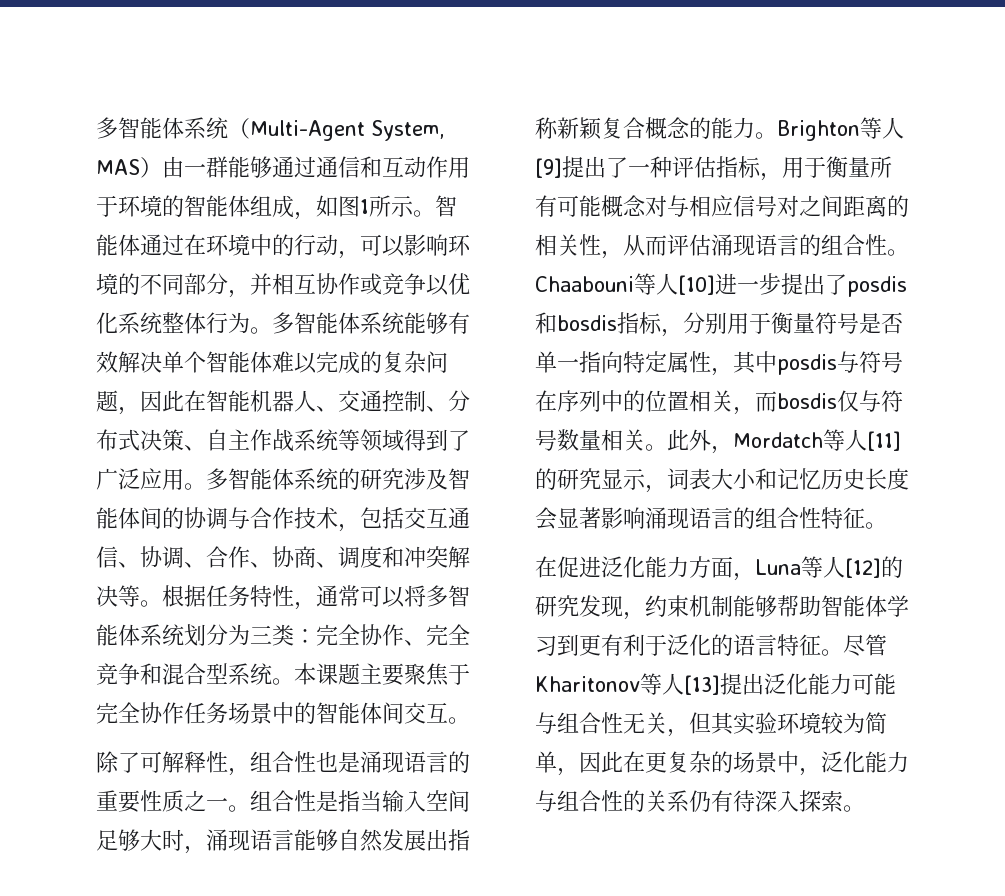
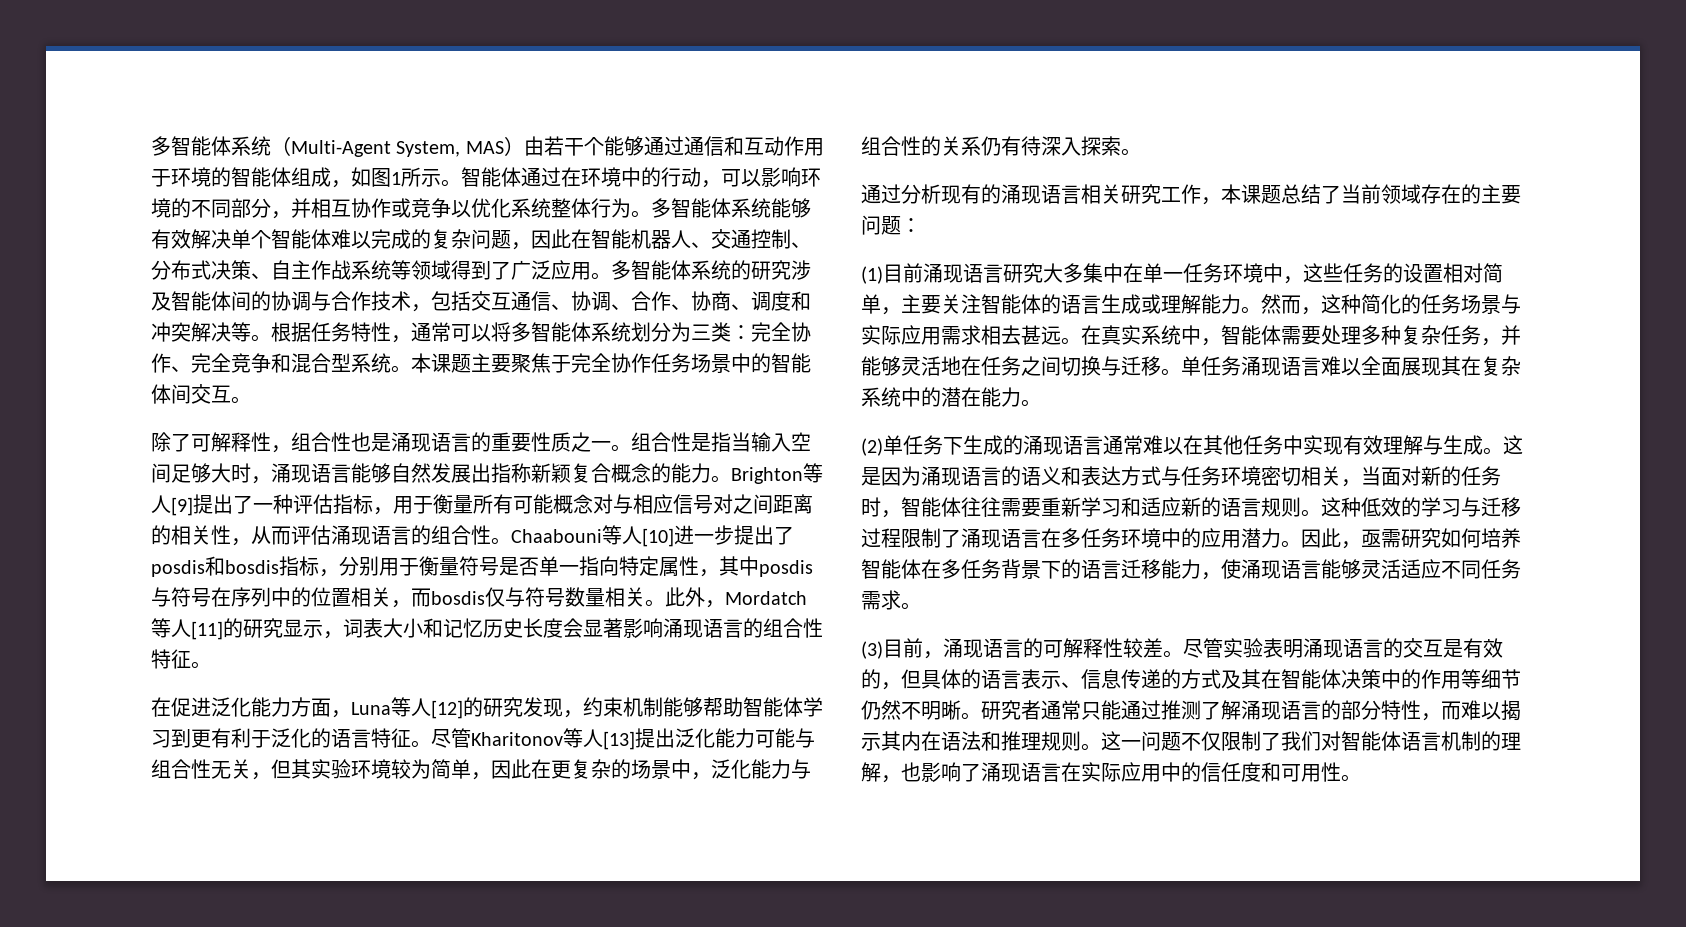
[184,156,228,178] 一群 -> [543,136,604,156] 若干个
(865, 808) none -> [861,184,1521,205] [861,215,921,235] [861,263,1503,284] [861,294,1521,315] [861,325,1521,346] [861,356,1521,376] [861,387,1041,407] [861,435,1523,456] [861,466,1501,487] [861,497,1521,518] [861,528,1521,549] [861,559,1521,580] [861,590,921,610] [861,638,1503,659] [861,669,1521,690] [861,700,1521,721] [861,731,1521,751] [861,762,1361,783] // 通过分析现有的涌现语言相关研究工作，本课题总结了当前领域存在的主要问题： // (1)目前涌现语言研究大多集中在单一任务环境中，这些任务的设置相对简单，主要关注智能体的语言生成或理解能力。然而，这种简化的任务场景与实际应用需求相去甚远。在真实系统中，智能体需要处理多种复杂任务，并能够灵活地在任务之间切换与迁移。单任务涌现语言难以全面展现其在复杂系统中的潜在能力。 // (2)单任务下生成的涌现语言通常难以在其他任务中实现有效理解与生成。这是因为涌现语言的语义和表达方式与任务环境密切相关，当面对新的任务时，智能体往往需要重新学习和适应新的语言规则。这种低效的学习与迁移过程限制了涌现语言在多任务环境中的应用潜力。因此，亟需研究如何培养智能体在多任务背景下的语言迁移能力，使涌现语言能够灵活适应不同任务需求。 // (3)目前，涌现语言的可解释性较差。尽管实验表明涌现语言的交互是有效的，但具体的语言表示、信息传递的方式及其在智能体决策中的作用等细节仍然不明晰。研究者通常只能通过推测了解涌现语言的部分特性，而难以揭示其内在语法和推理规则。这一问题不仅限制了我们对智能体语言机制的理解，也影响了涌现语言在实际应用中的信任度和可用性。

